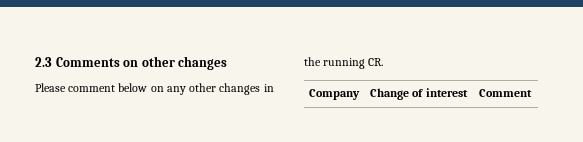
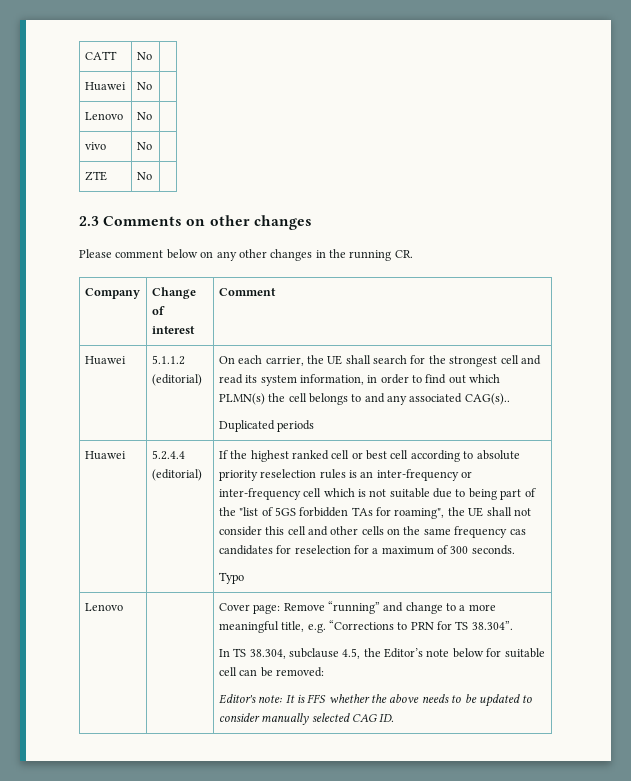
(35, 62) none -> [84,51,117,60] [136,52,152,60] [84,82,126,91] [136,82,152,90] [84,112,123,120] [136,112,152,120] [84,142,106,150] [136,142,152,150] [84,171,107,181] [136,172,152,180] CATT | No | // Huawei | No | // Lenovo | No | // vivo | No | // ZTE | No | //
(533, 93) none -> [84,356,126,365] [151,355,185,365] [151,374,202,386] [218,355,541,367] [218,374,501,386] [218,393,510,405] [218,420,315,432] [84,451,126,460] [151,450,185,460] [151,469,202,481] [218,450,520,462] [218,469,473,481] [218,488,536,500] [218,507,531,519] [218,526,526,538] [218,545,515,555] [218,572,244,584] [84,603,123,611] [218,601,496,614] [218,620,513,633] [218,648,545,659] [218,667,324,677] [218,694,533,707] [218,713,395,725] // Huawei | 5.1.1.2 (editorial) | On each carrier, the UE shall search for the strongest cell and read its system information, in order to find out which PLMN(s) the cell belongs to and any associated CAG(s).. // Duplicated periods // Huawei | 5.2.4.4 (editorial) | If the highest ranked cell or best cell according to absolute priority reselection rules is an inter-frequency or inter-frequency cell which is not suitable due to being part of the "list of 5GS forbidden TAs for roaming", the UE shall not consider this cell and other cells on the same frequency cas candidates for reselection for a maximum of 300 seconds. // Typo // Lenovo | | Cover page: Remove “running” and change to a more meaningful title, e.g. “Corrections to PRN for TS 38.304”. // In TS 38.304, subclause 4.5, the Editor’s note below for suitable cell can be removed: // Editor's note: It is FFS whether the above needs to be updated to consider manually selected CAG ID.

